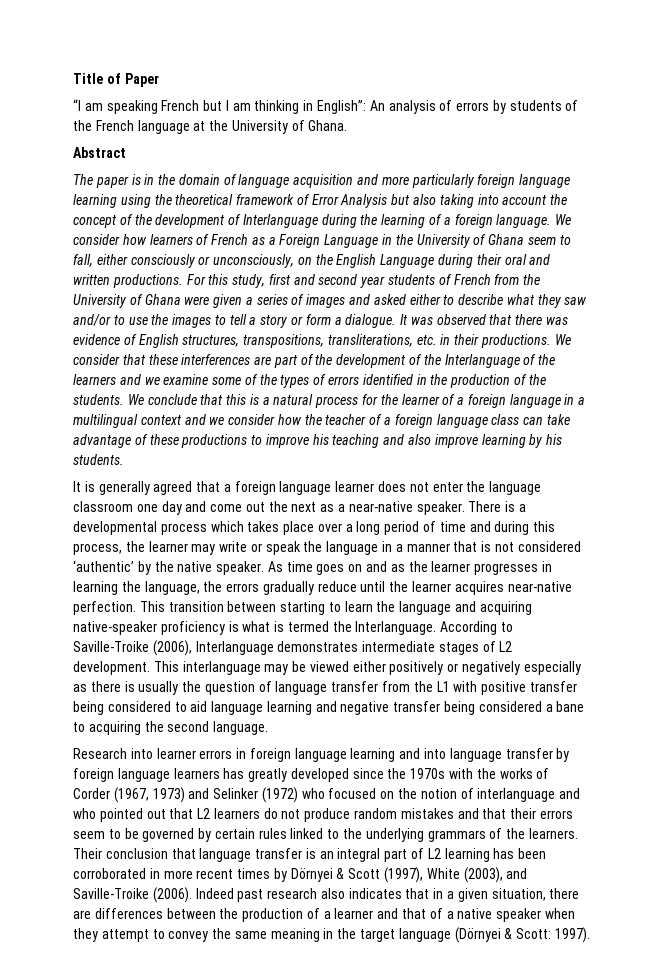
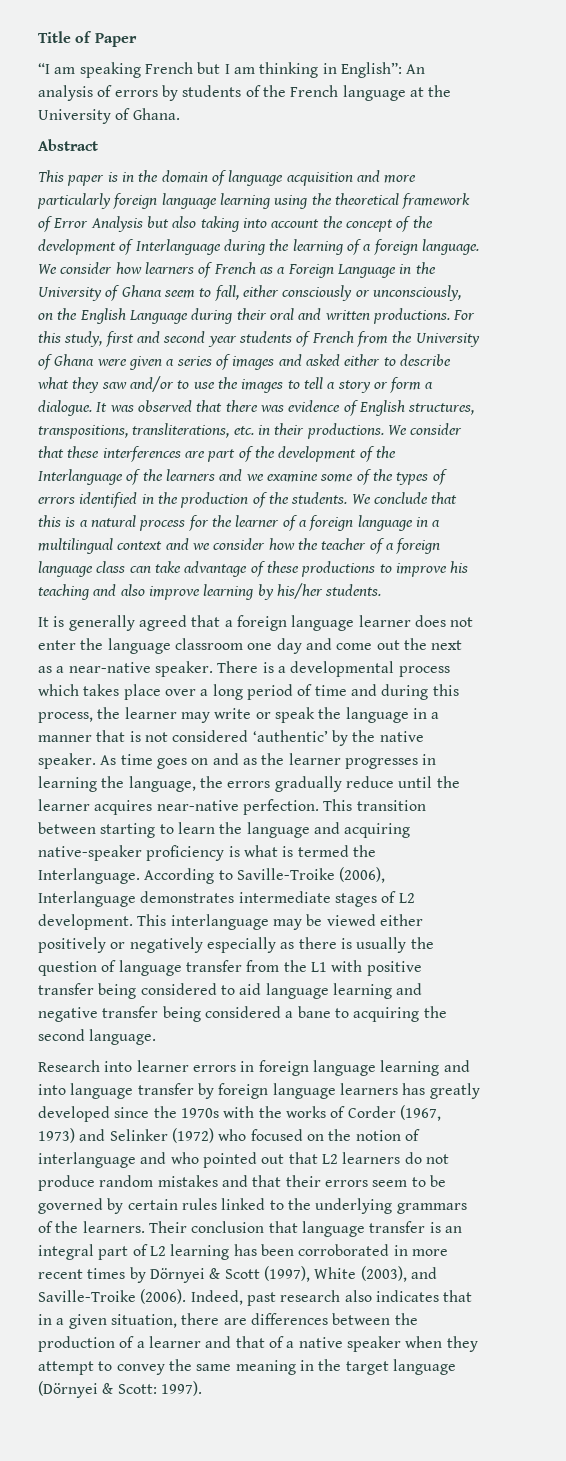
[73,174,93,185] The -> [38,170,64,182] This
[546,434,563,445] his -> [276,583,323,599] his/her
[195,888,234,899] Indeed -> [190,1290,243,1305] Indeed,

